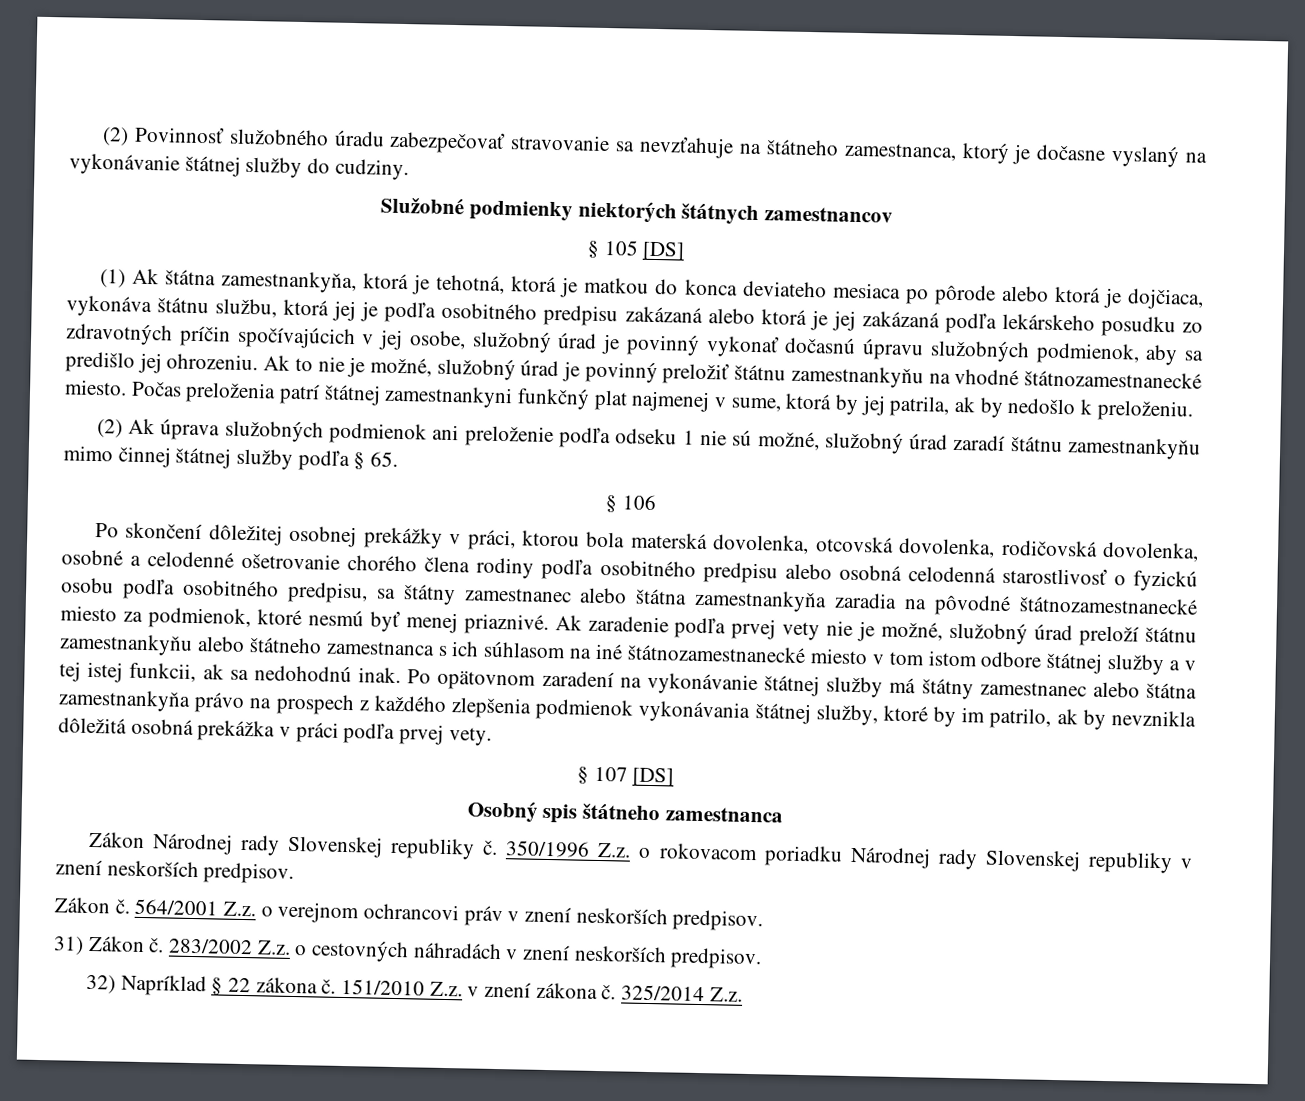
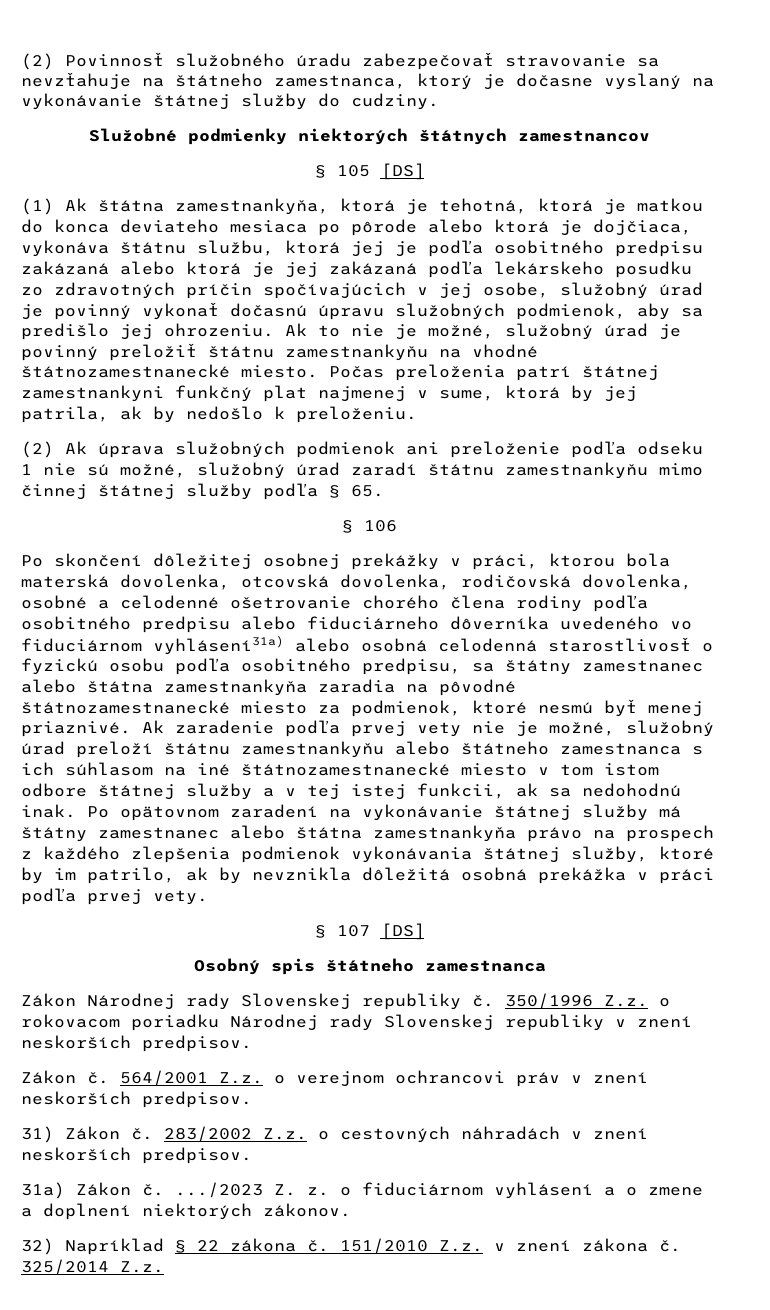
(832, 571) none -> [307,616,692,630] [21,636,350,655] fiduciárneho dôverníka uvedeného vo fiduciárnom vyhlásení31a) alebo
(763, 958) none -> [21,1182,703,1199] [21,1203,351,1220] // 31a) Zákon č. .../2023 Z. z. o fiduciárnom vyhlásení a o zmene a doplnení niektorých zákonov.

